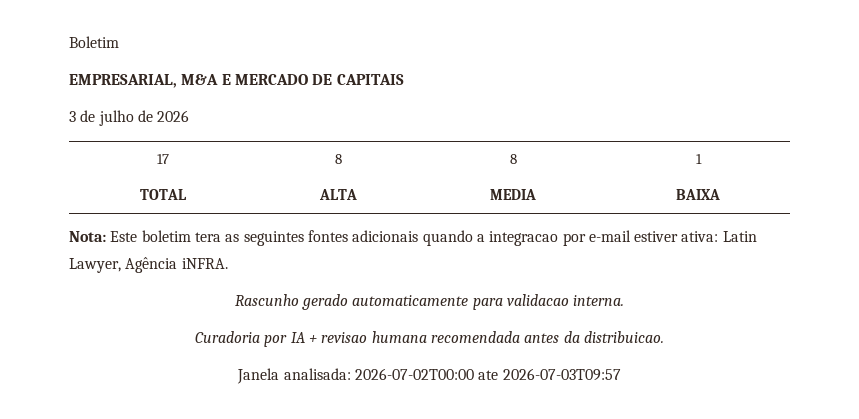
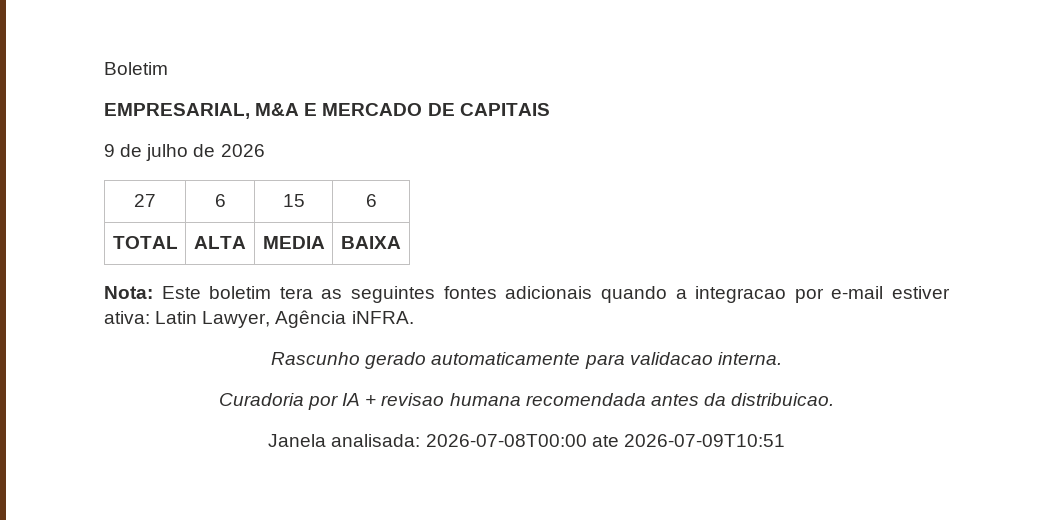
[69,111,76,122] 3 -> [104,144,115,157] 9
[157,154,169,164] [334,154,342,164] [509,154,517,164] [695,154,702,164] 17 | 8 | 8 | 1 -> [134,194,156,207] [214,194,226,207] [282,194,305,207] [365,194,377,207] 27 | 6 | 15 | 6
[355,368,621,381] 2026-07-02T00:00 ate 2026-07-03T09:57 -> [425,434,785,447] 2026-07-08T00:00 ate 2026-07-09T10:51

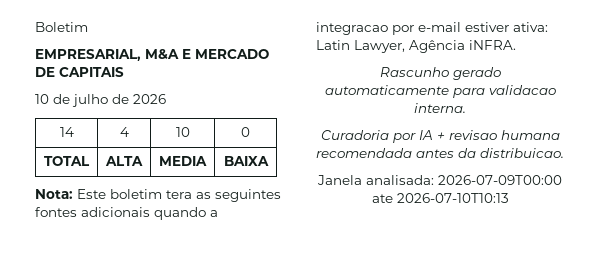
[104,144,115,157] 9 -> [35,94,49,104] 10
[134,194,156,207] [214,194,226,207] [282,194,305,207] [365,194,377,207] 27 | 6 | 15 | 6 -> [59,127,74,137] [119,127,129,137] [175,127,190,137] [241,127,250,137] 14 | 4 | 10 | 0
[425,434,785,447] 2026-07-08T00:00 ate 2026-07-09T10:51 -> [438,175,562,185] [371,193,509,203] 2026-07-09T00:00 ate 2026-07-10T10:13

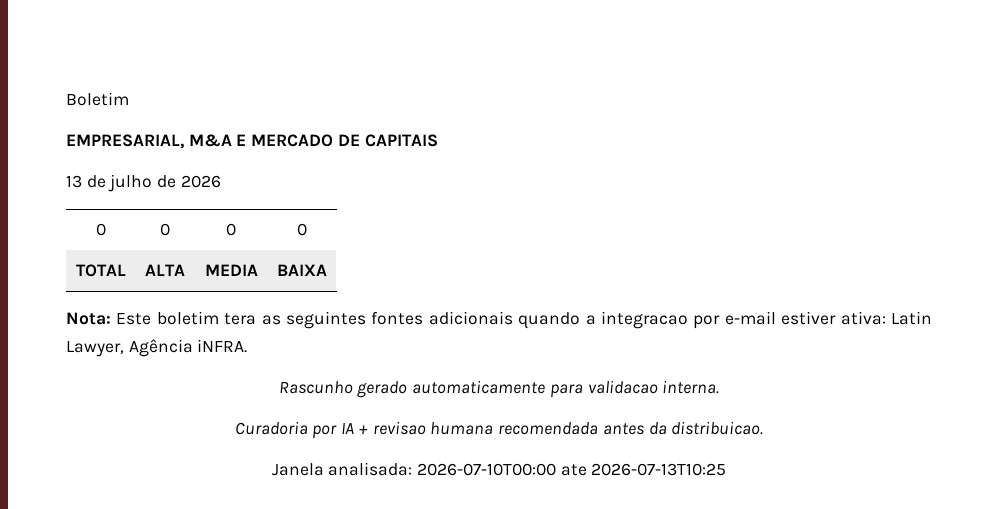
[35,94,49,104] 10 -> [66,175,82,188] 13
[59,127,74,137] [119,127,129,137] [175,127,190,137] 14 | 4 | 10 -> [96,223,106,236] [160,223,170,236] [226,223,236,236] 0 | 0 | 0
[438,175,562,185] [371,193,509,203] 2026-07-09T00:00 ate 2026-07-10T10:13 -> [417,463,727,476] 2026-07-10T00:00 ate 2026-07-13T10:25

